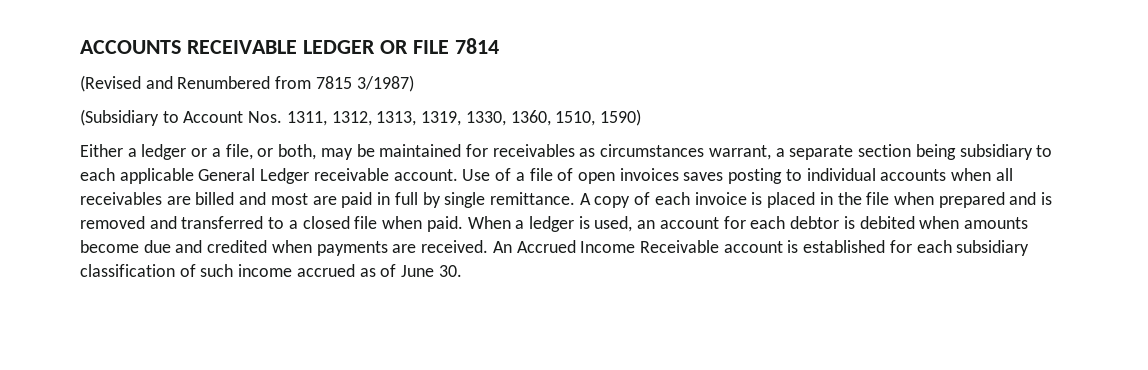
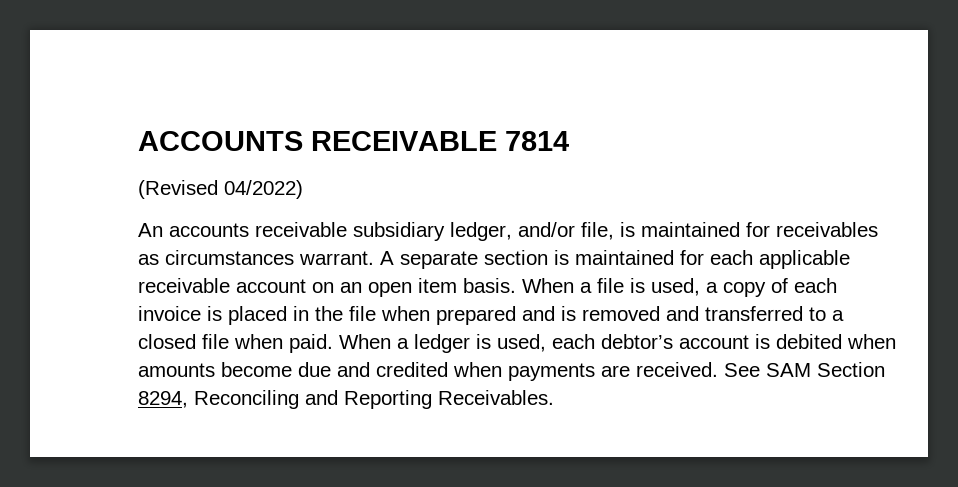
[302,40,449,54] LEDGER OR FILE -> (497, 141) none
[145,75,414,92] [80,109,641,126] [80,144,375,160] and Renumbered from 7815 3/1987) // (Subsidiary to Account Nos. 1311, 1312, 1313, 1319, 1330, 1360, 1510, 1590) // Either a ledger or a file, or both, may be -> [224,180,303,199] [138,222,635,241] 04/2022) // An accounts receivable subsidiary ledger, and/or file, is
[708,144,1053,160] [80,168,1013,184] [80,192,591,208] warrant, a separate section being subsidiary to each applicable General Ledger receivable account. Use of a file of open invoices saves posting to individual accounts when all receivables are billed and most are paid in full by single remittance. A -> [299,250,850,269] [138,278,718,297] warrant. A separate section is maintained for each applicable receivable account on an open item basis. When a file is used, a
[637,216,840,229] an account for each debtor -> [552,334,749,349] each debtor’s account
[492,240,1030,256] [80,264,462,277] An Accrued Income Receivable account is established for each subsidiary classification of such income accrued as of June 30. -> [724,362,885,377] [138,390,554,409] See SAM Section 8294, Reconciling and Reporting Receivables.

